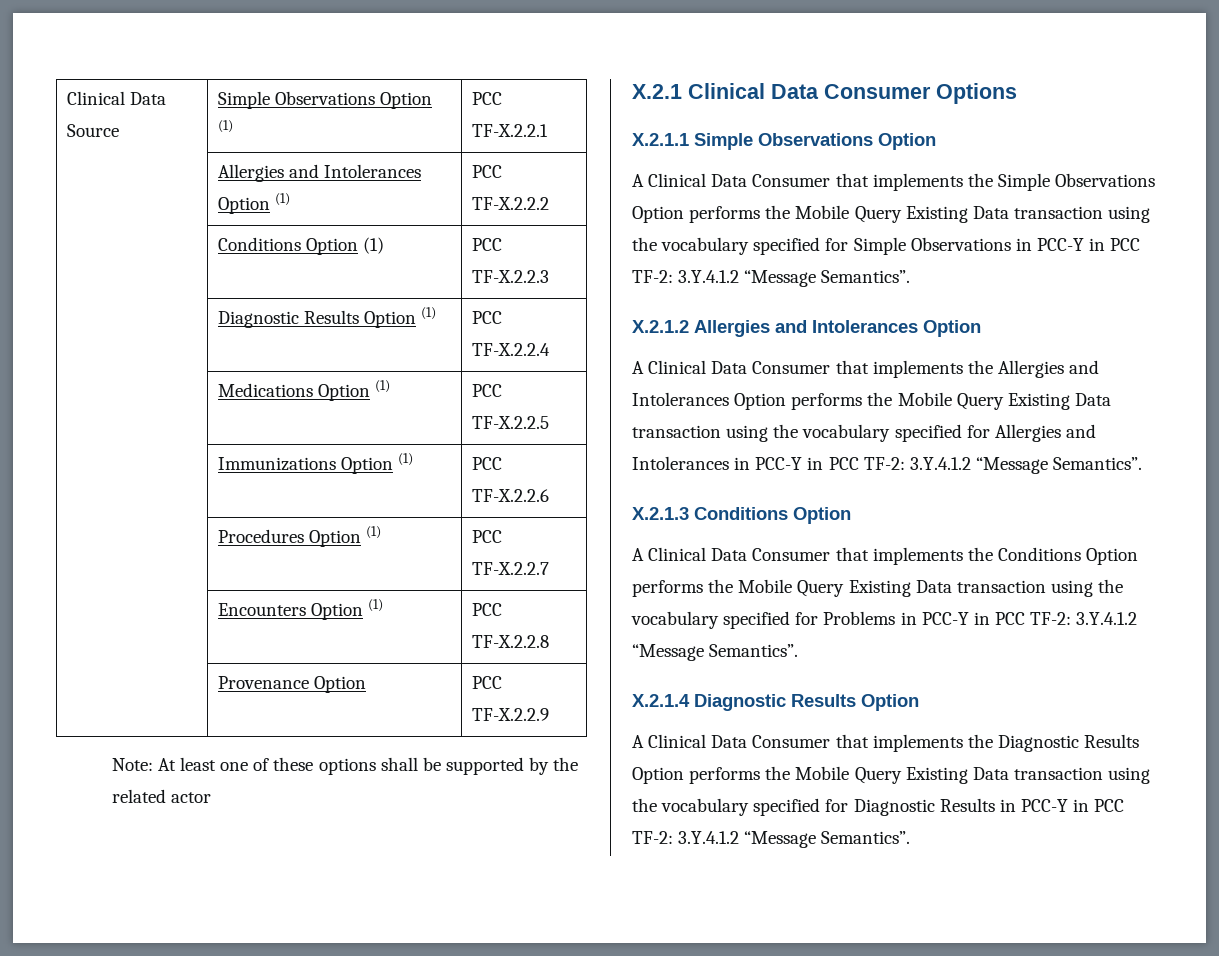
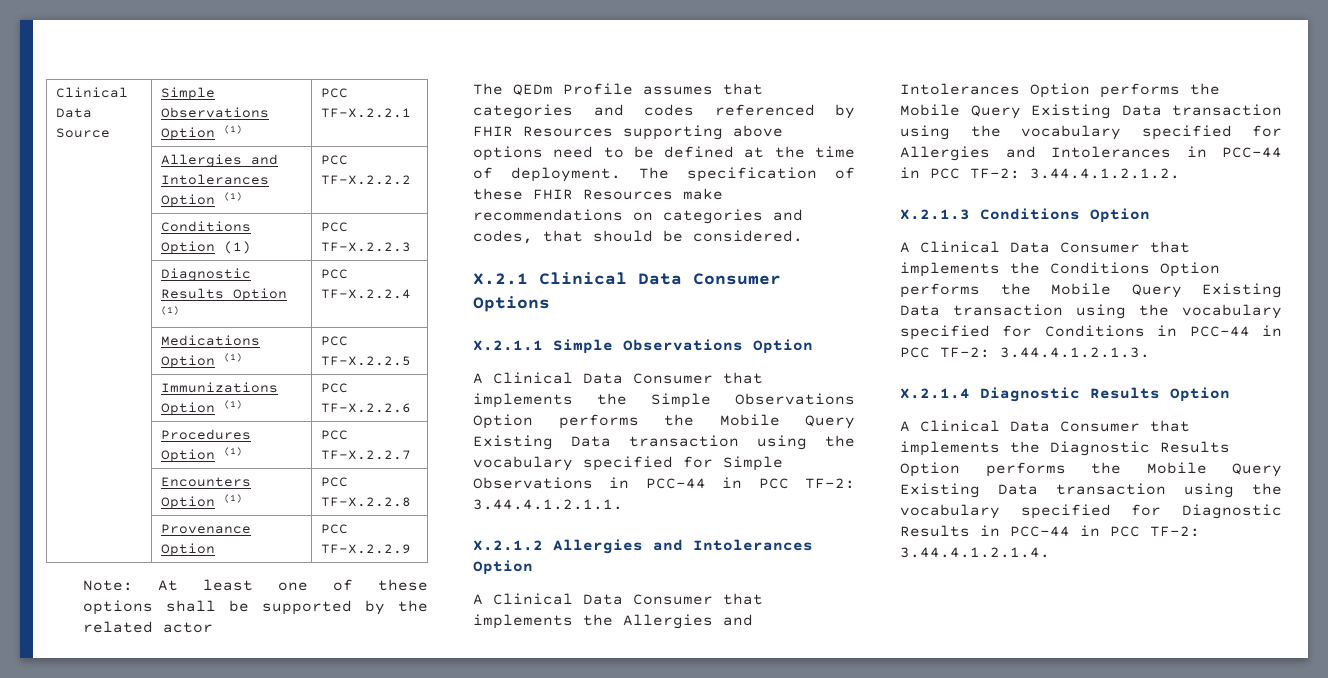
(211, 797) none -> [473,83,763,96] [473,104,855,119] [473,125,783,140] [473,146,855,161] [473,167,855,182] [473,188,723,200] [473,209,803,224] [473,230,803,244] // The QEDm Profile assumes that categories and codes referenced by FHIR Resources supporting above options need to be defined at the time of deployment. The specification of these FHIR Resources make recommendations on categories and codes, that should be considered.
[1036,238,1141,251] [632,270,911,287] PCC-Y in PCC TF-2: 3.Y.4.1.2 “Message Semantics”. -> [645,477,855,489] [473,499,623,510] PCC-44 in PCC TF-2: 3.44.4.1.2.1.1.
[755,457,1143,474] PCC-Y in PCC TF-2: 3.Y.4.1.2 “Message Semantics”. -> [1222,147,1282,158] [900,167,1180,179] PCC-44 in PCC TF-2: 3.44.4.1.2.1.2.
[823,611,1138,625] [632,644,799,661] Problems in PCC-Y in PCC TF-2: 3.Y.4.1.2 “Message Semantics”. -> [1044,325,1282,337] [900,347,1150,358] Conditions in PCC-44 in PCC TF-2: 3.44.4.1.2.1.3.
[1020,799,1125,812] [632,831,911,848] PCC-Y in PCC TF-2: 3.Y.4.1.2 “Message Semantics”. -> [1010,525,1200,537] [900,547,1050,558] PCC-44 in PCC TF-2: 3.44.4.1.2.1.4.

